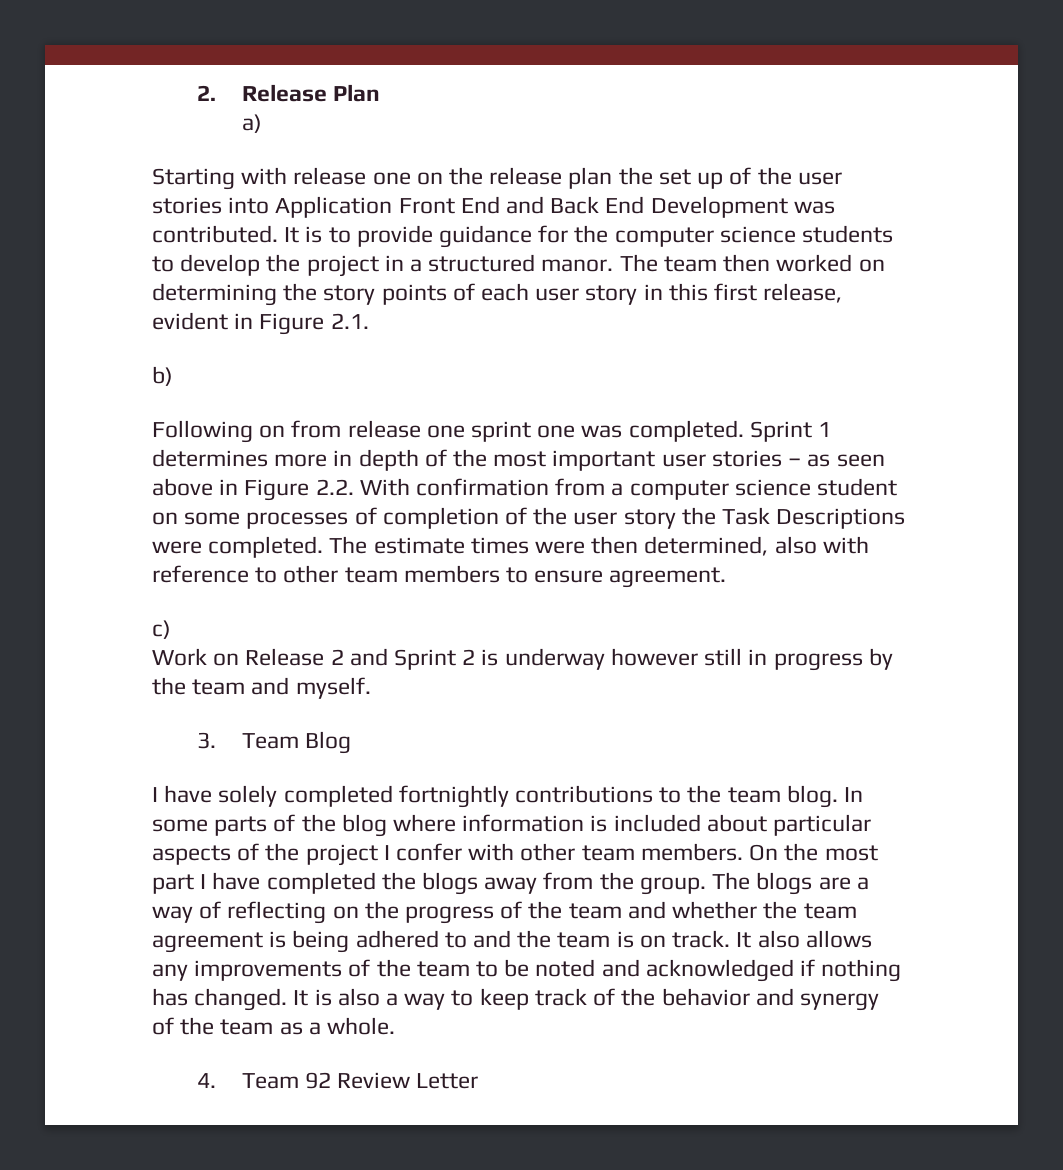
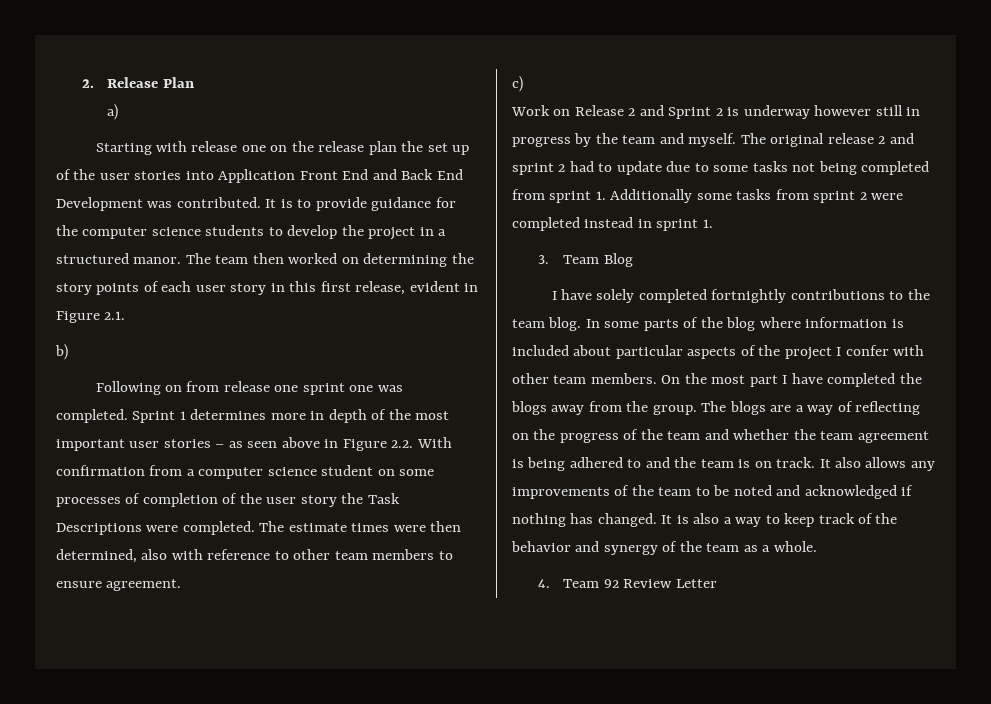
(371, 688) none -> [740,133,914,147] [512,161,930,175] [512,189,904,203] [512,217,713,231] The original release 2 and sprint 2 had to update due to some tasks not being completed from sprint 1. Additionally some tasks from sprint 2 were completed instead in sprint 1.

